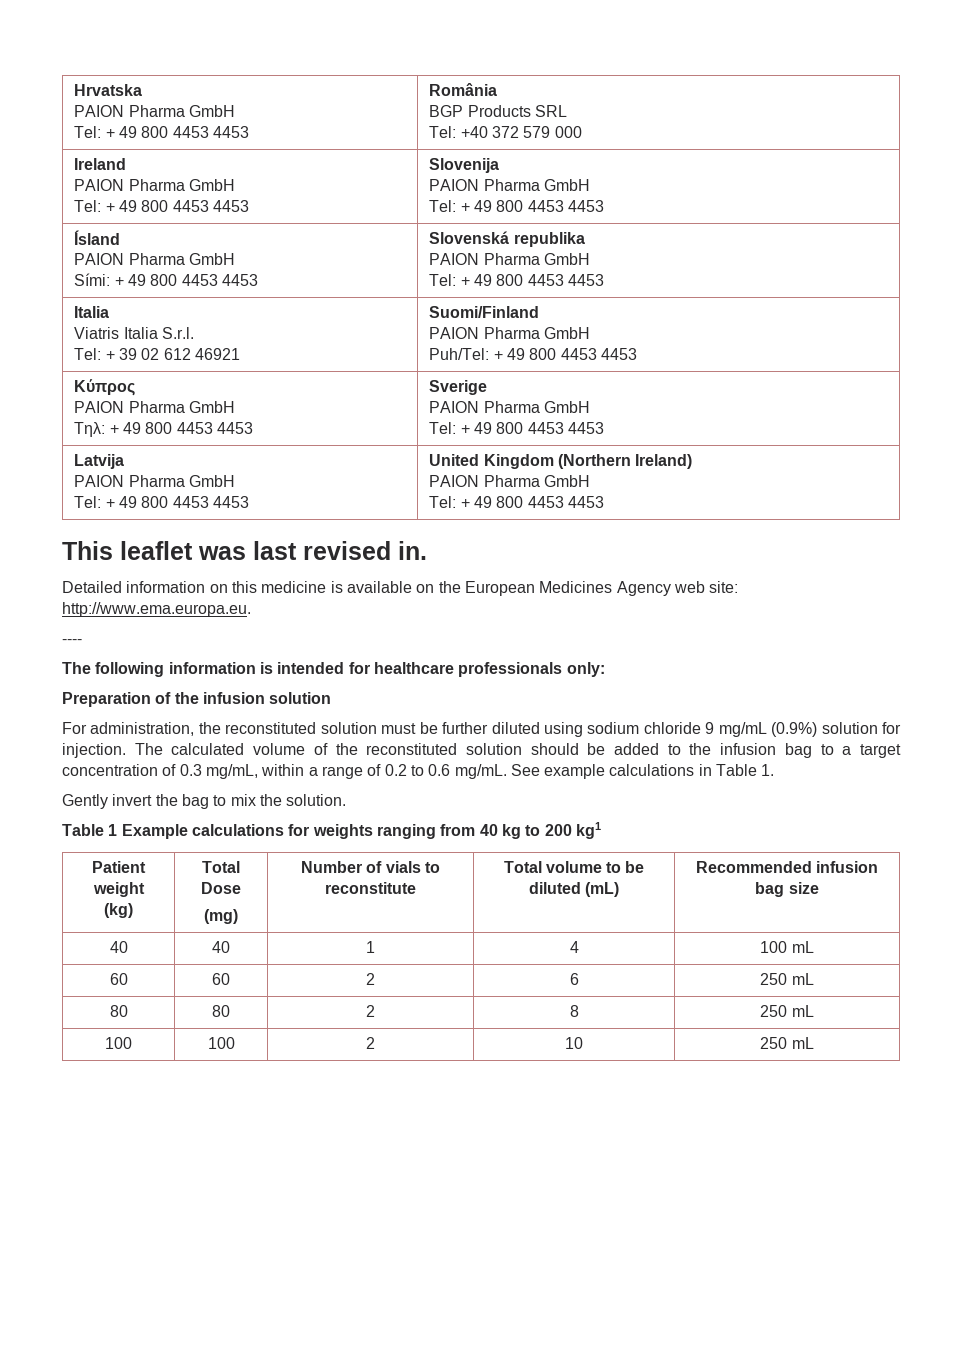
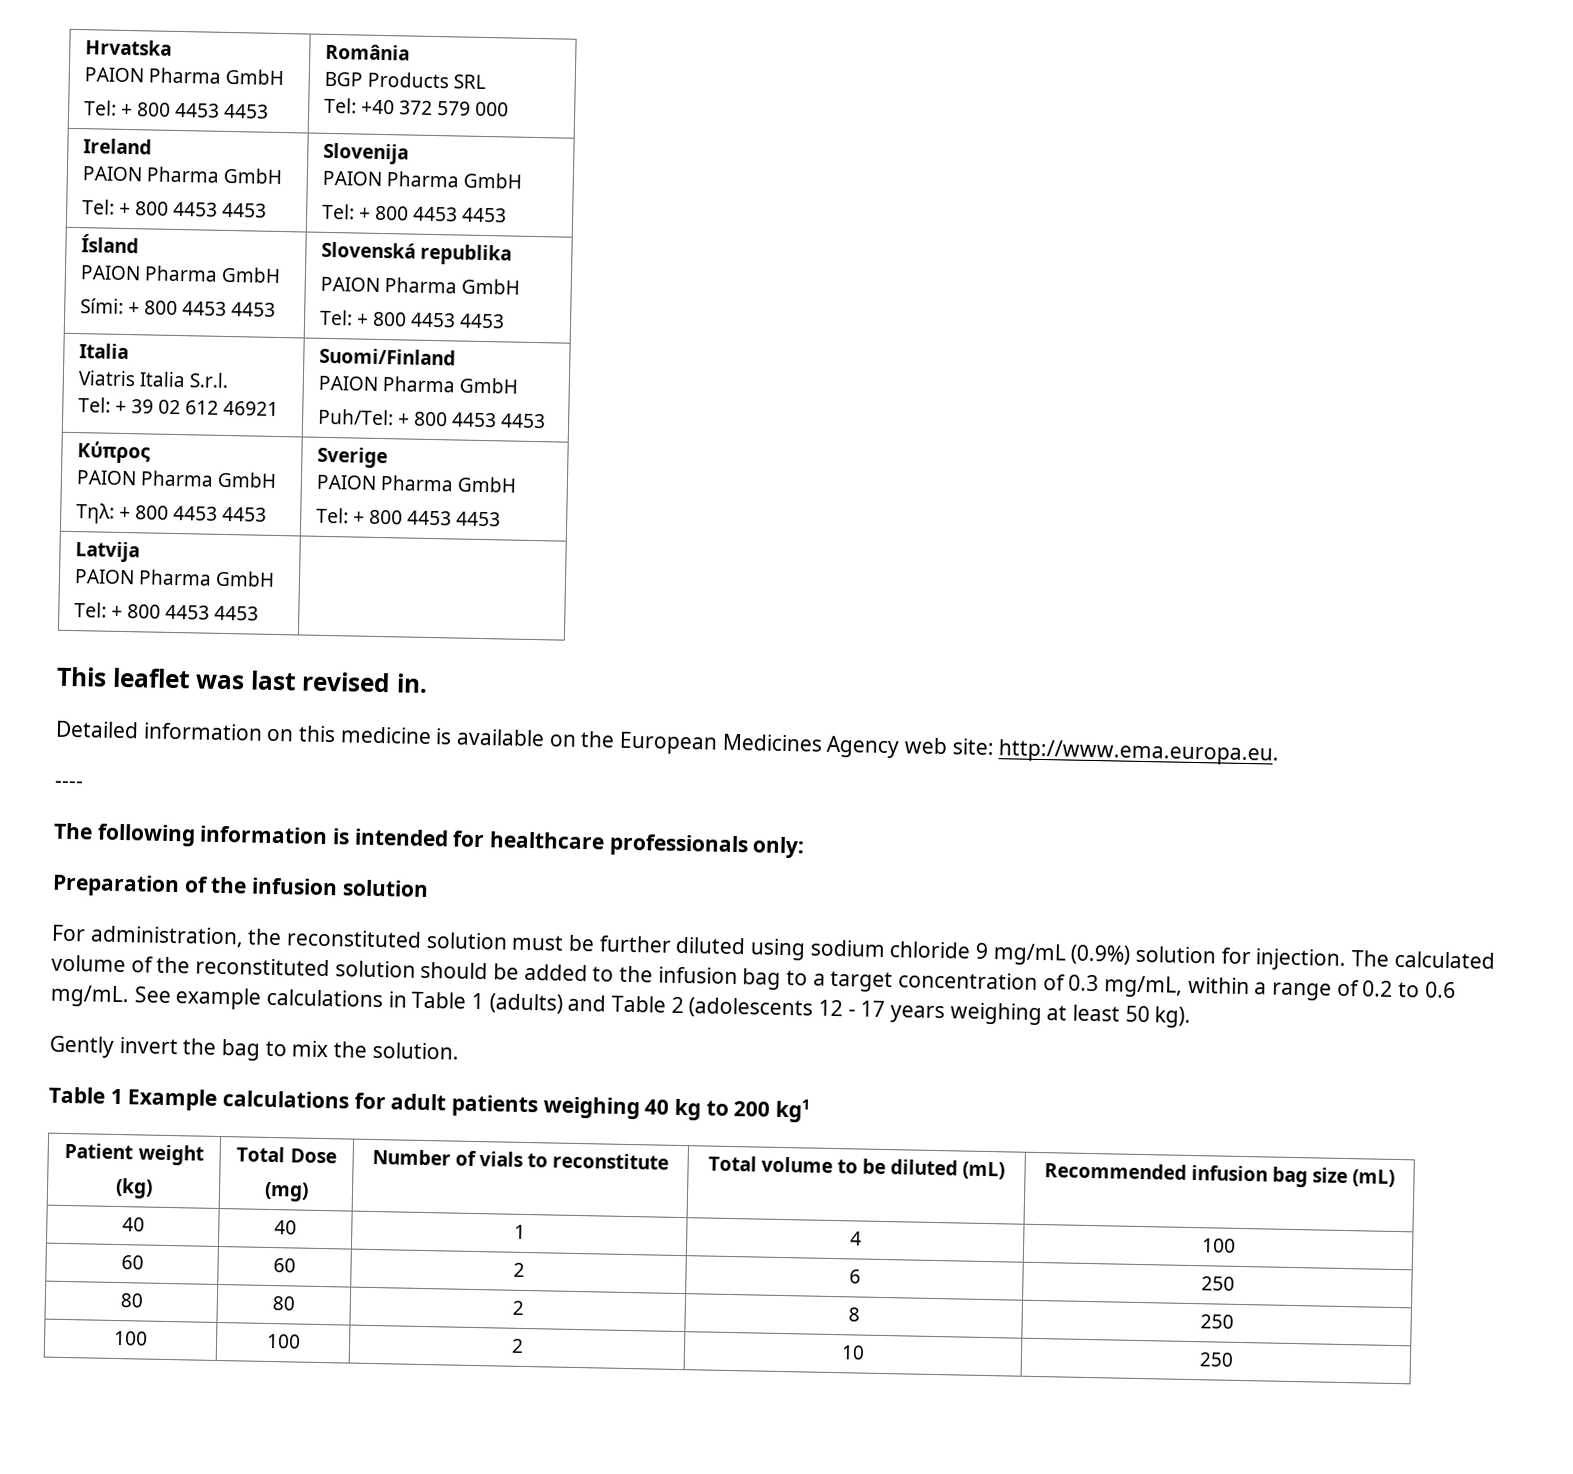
[119,126,138,138] 49 -> (133, 110) none
[119,200,138,212] 49 -> (131, 209) none
[474,200,493,212] 49 -> (371, 213) none
[128,274,147,286] 49 -> (140, 308) none
[474,274,493,286] 49 -> (369, 319) none
[507,348,526,360] 49 -> (410, 419) none
[123,422,142,434] 49 -> (131, 513) none
[474,422,493,434] 49 -> (365, 517) none
[119,496,250,508] [429,454,693,469] [429,475,591,487] [429,496,605,508] 49 800 4453 4453 | United Kingdom (Northern Ireland) // PAION Pharma GmbH // Tel: + 49 800 4453 4453 -> [127,604,260,621] 800 4453 4453 |
[761,764,775,776] 1. -> [471,992,1192,1028] 1 (adults) and Table 2 (adolescents 12 - 17 years weighing at least 50 kg).
[312,824,476,839] weights ranging from -> [390,1093,640,1120] adult patients weighing
(819, 888) none -> [1352,1169,1396,1187] (mL)
[791,941,814,953] mL -> (1236, 1245) none
[791,973,814,985] mL -> (1235, 1283) none
[791,1005,814,1017] mL -> (1234, 1321) none
[791,1037,814,1049] mL -> (1234, 1359) none

